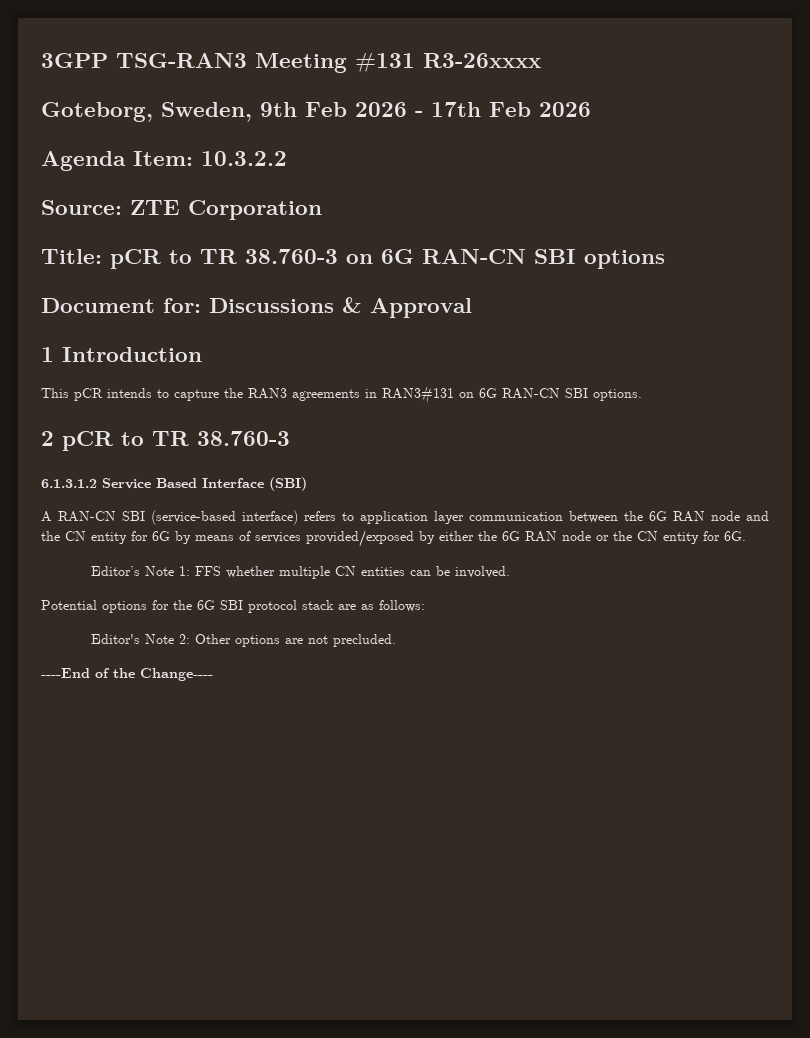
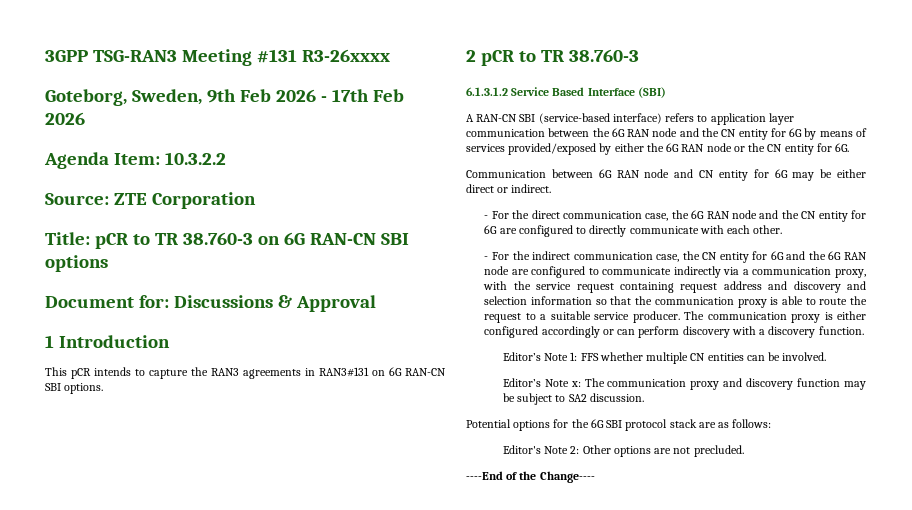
(746, 536) none -> [466,169,866,181] [466,184,552,193] [484,210,867,222] [484,225,783,237] [484,251,867,263] [484,266,866,278] [483,281,866,293] [484,296,867,308] [484,311,866,323] [484,326,864,338] // Communication between 6G RAN node and CN entity for 6G may be either direct or indirect. // - For the direct communication case, the 6G RAN node and the CN entity for 6G are configured to directly communicate with each other. // - For the indirect communication case, the CN entity for 6G and the 6G RAN node are configured to communicate indirectly via a communication proxy, with the service request containing request address and discovery and selection information so that the communication proxy is able to route the request to a suitable service producer. The communication proxy is either configured accordingly or can perform discovery with a discovery function.
(510, 572) none -> [502,378,866,390] [502,393,644,405] // Editor’s Note x: The communication proxy and discovery function may be subject to SA2 discussion.

